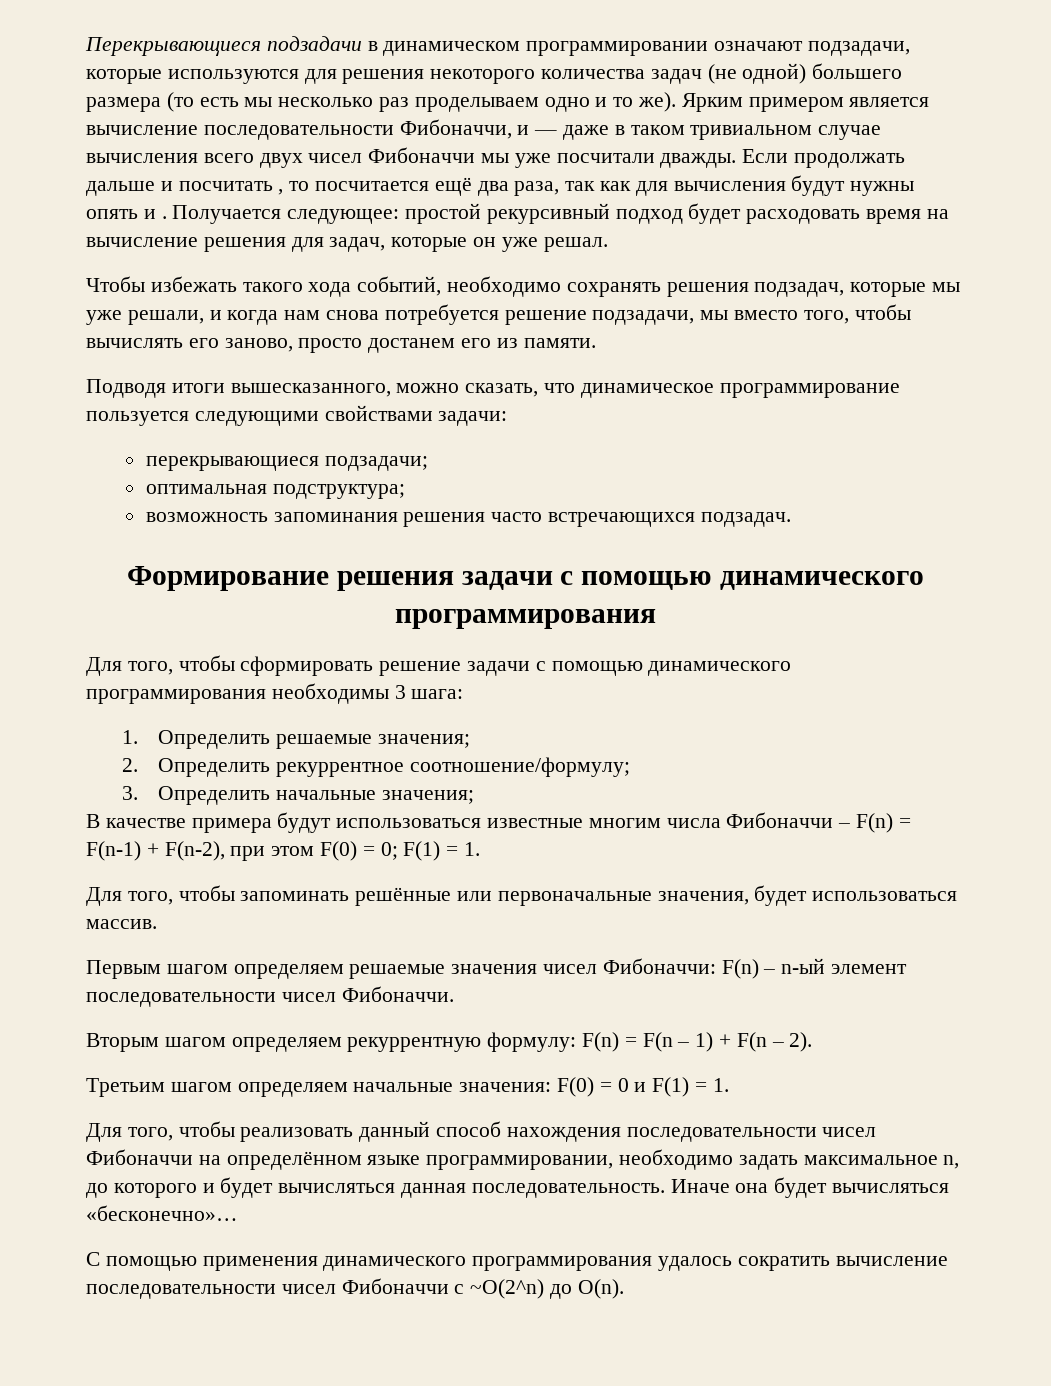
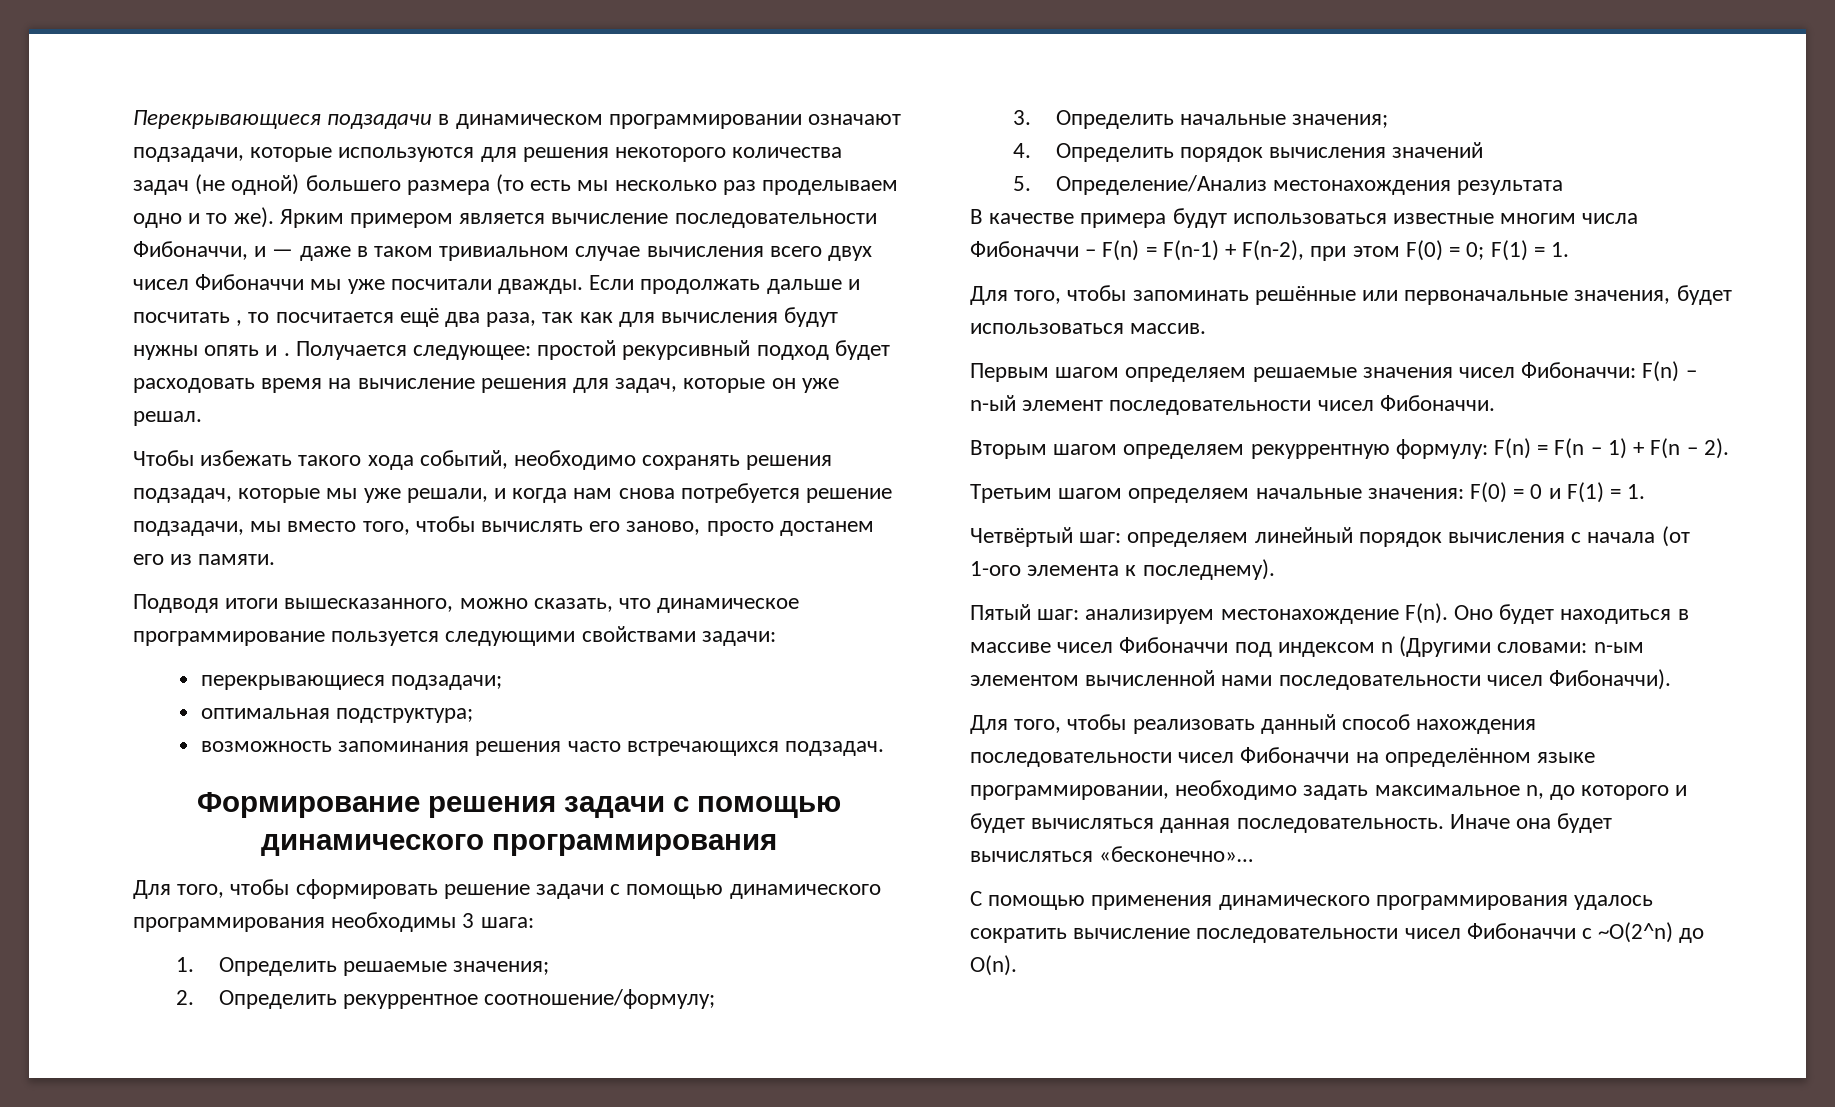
(474, 797) none -> [1012,142,1484,162] [1012,175,1563,195] // 4. Определить порядок вычисления значений // 5. Определение/Анализ местонахождения результата
(729, 1085) none -> [970,526,1690,547] [970,559,1275,580] [970,603,1689,624] [970,636,1644,657] [970,669,1672,690] // Четвёртый шаг: определяем линейный порядок вычисления с начала (от 1-ого элемента к последнему). // Пятый шаг: анализируем местонахождение F(n). Оно будет находиться в массиве чисел Фибоначчи под индексом n (Другими словами: n-ым элементом вычисленной нами последовательности чисел Фибоначчи).

